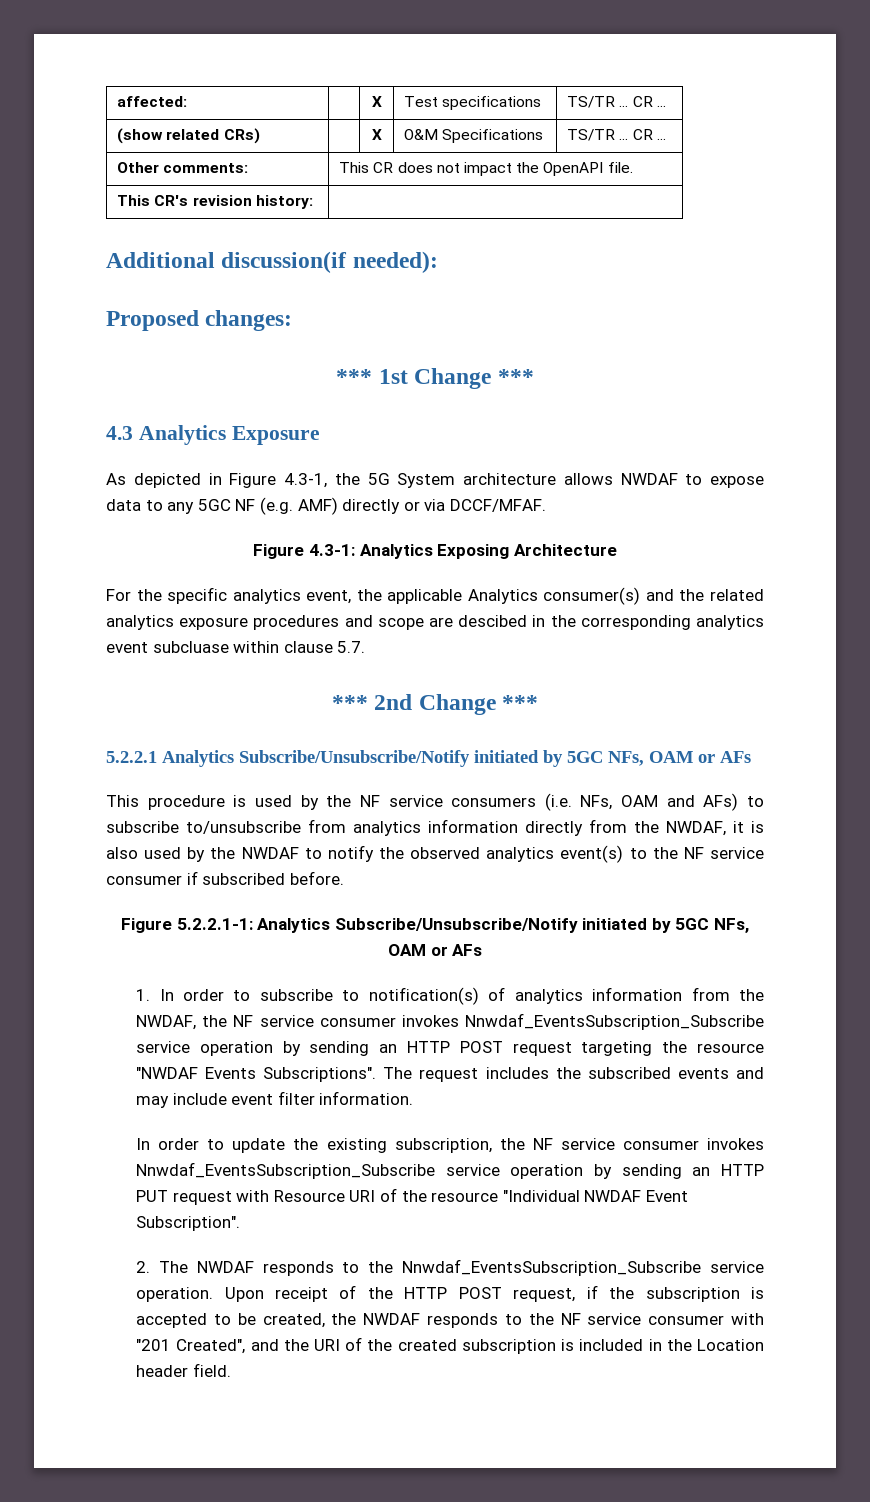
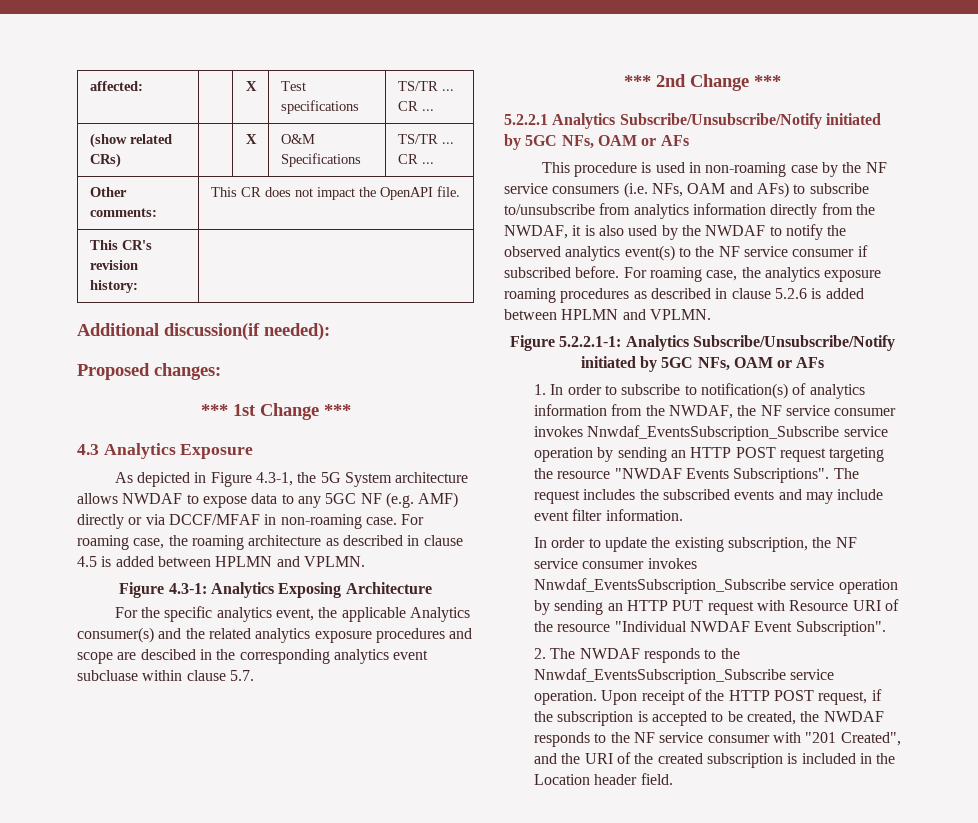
[449,499,546,512] DCCF/MFAF. -> [168,514,425,529] [77,535,463,550] [77,556,365,567] DCCF/MFAF in non-roaming case. For roaming case, the roaming architecture as described in clause 4.5 is added between HPLMN and VPLMN.
(292, 801) none -> [689,162,818,177] in non-roaming case
(344, 878) none -> [623,267,882,282] [504,288,864,303] [504,309,711,320] For roaming case, the analytics exposure roaming procedures as described in clause 5.2.6 is added between HPLMN and VPLMN.

